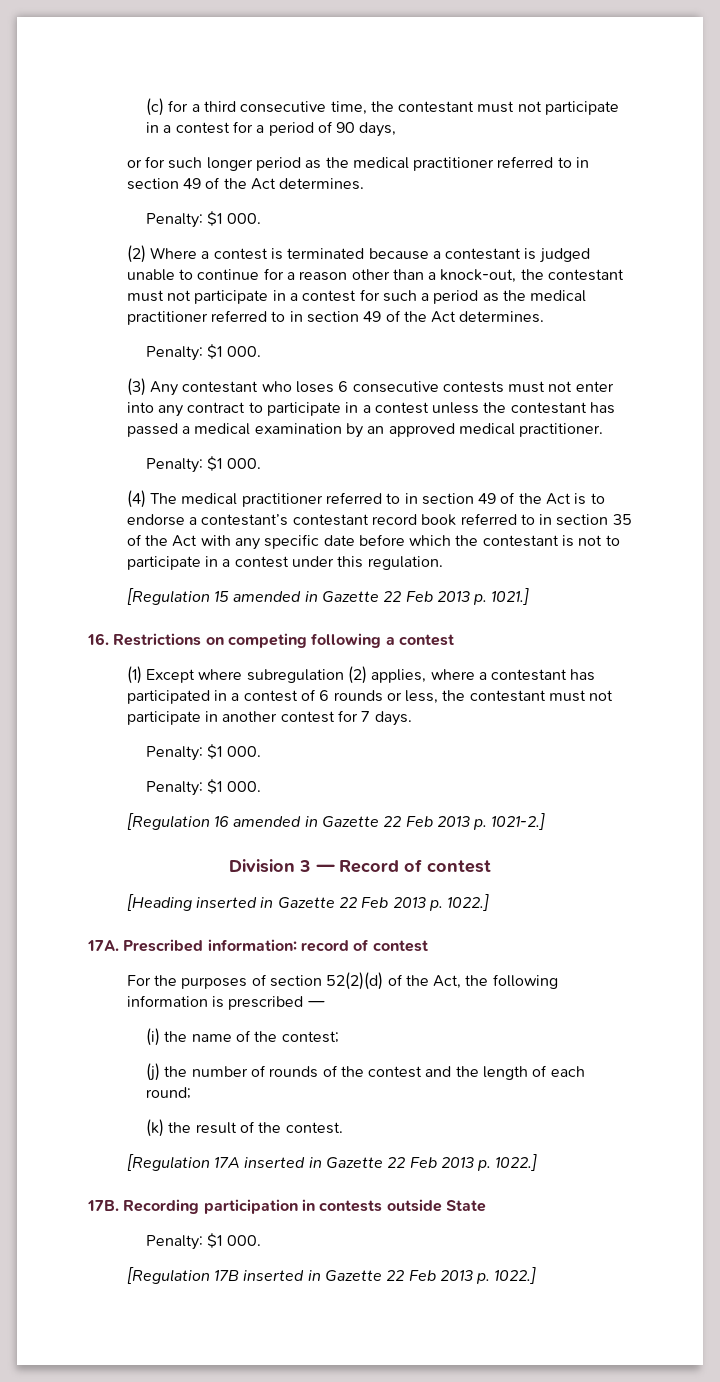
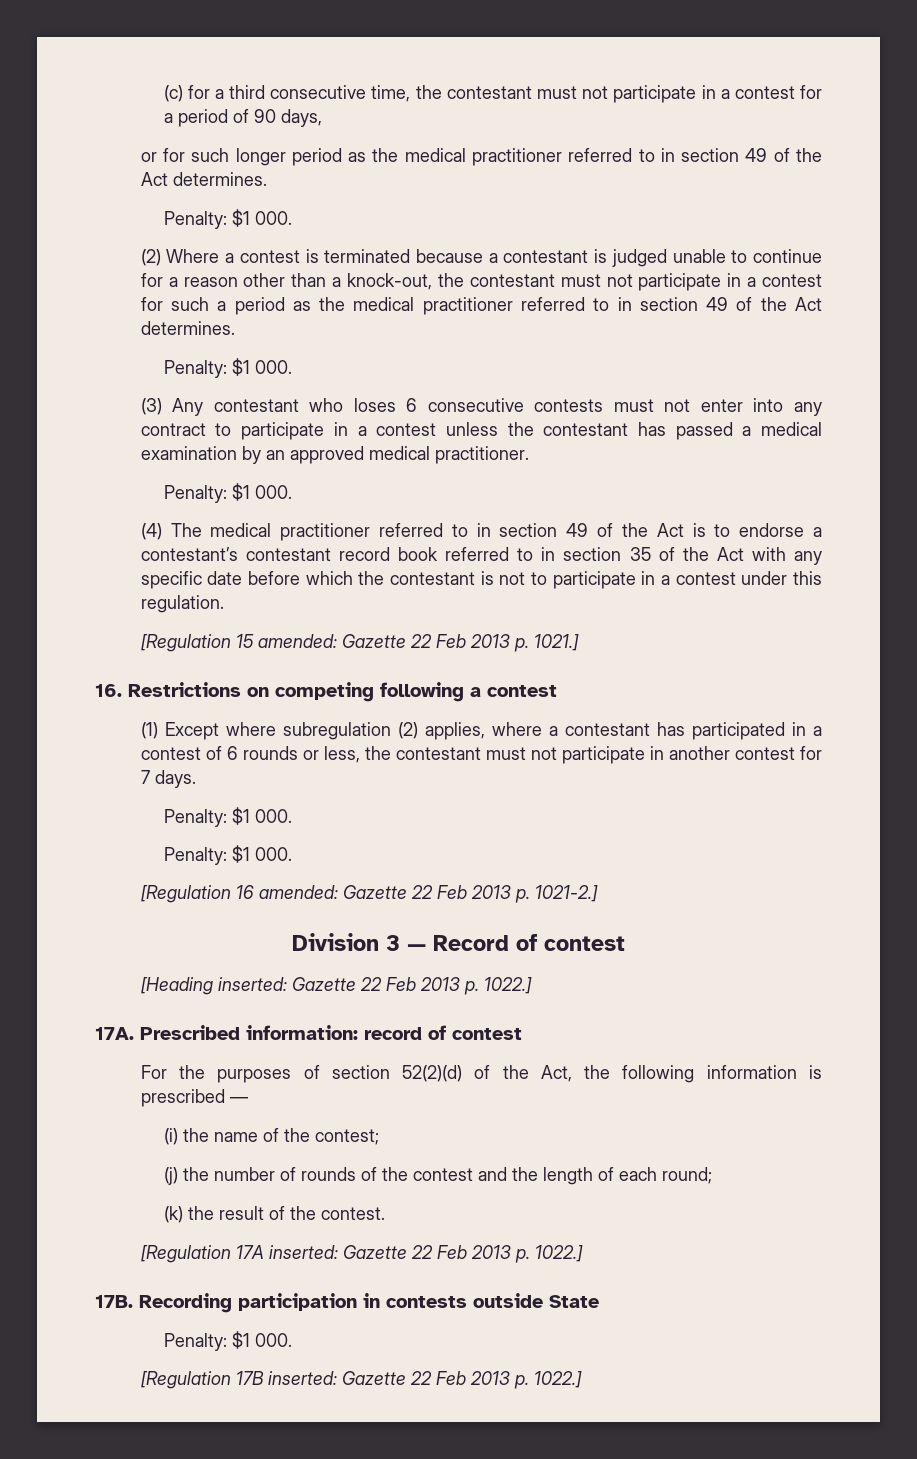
[233,591,318,602] amended in -> [257,634,337,648] amended:
[233,816,318,827] amended in -> [258,885,338,899] amended:
[195,897,274,908] inserted in -> [217,977,287,991] inserted:
[244,1157,322,1168] inserted in -> [268,1245,338,1259] inserted:
[243,1270,321,1281] inserted in -> [267,1371,337,1385] inserted:

